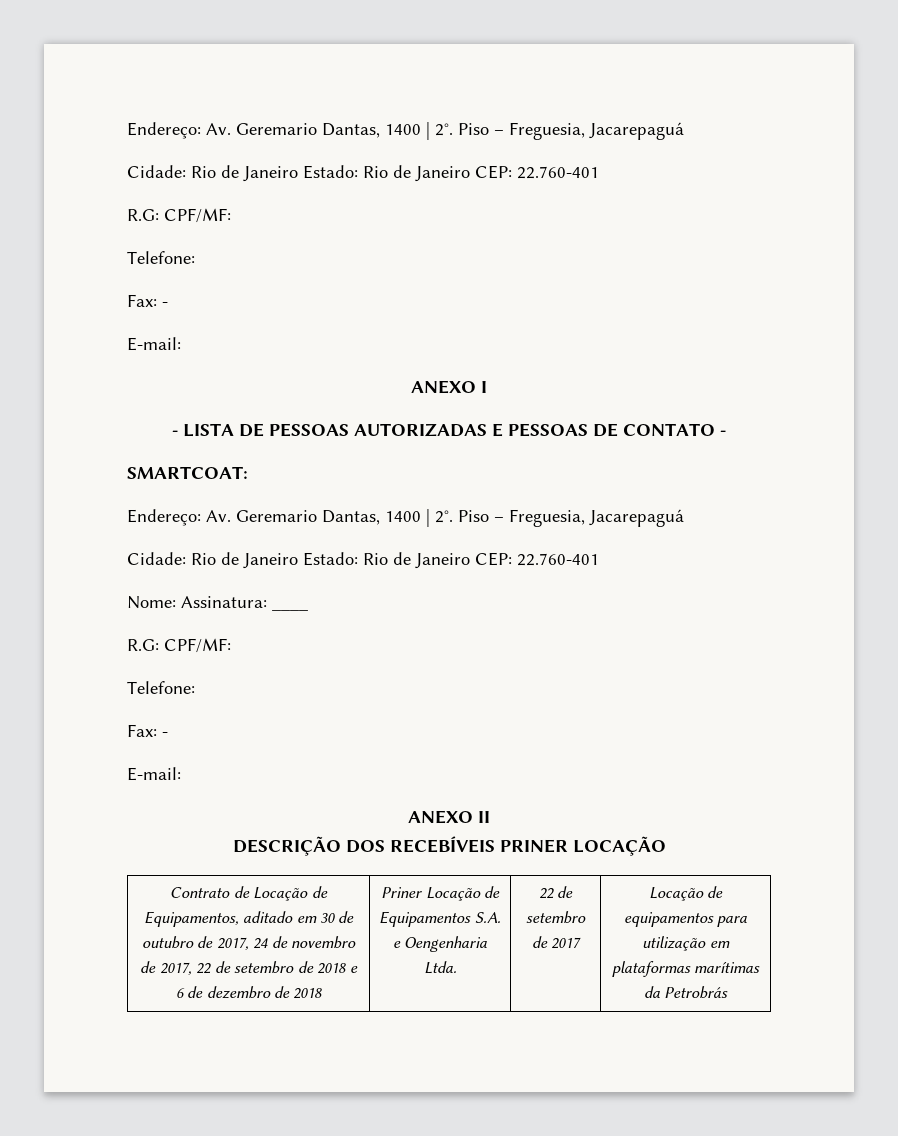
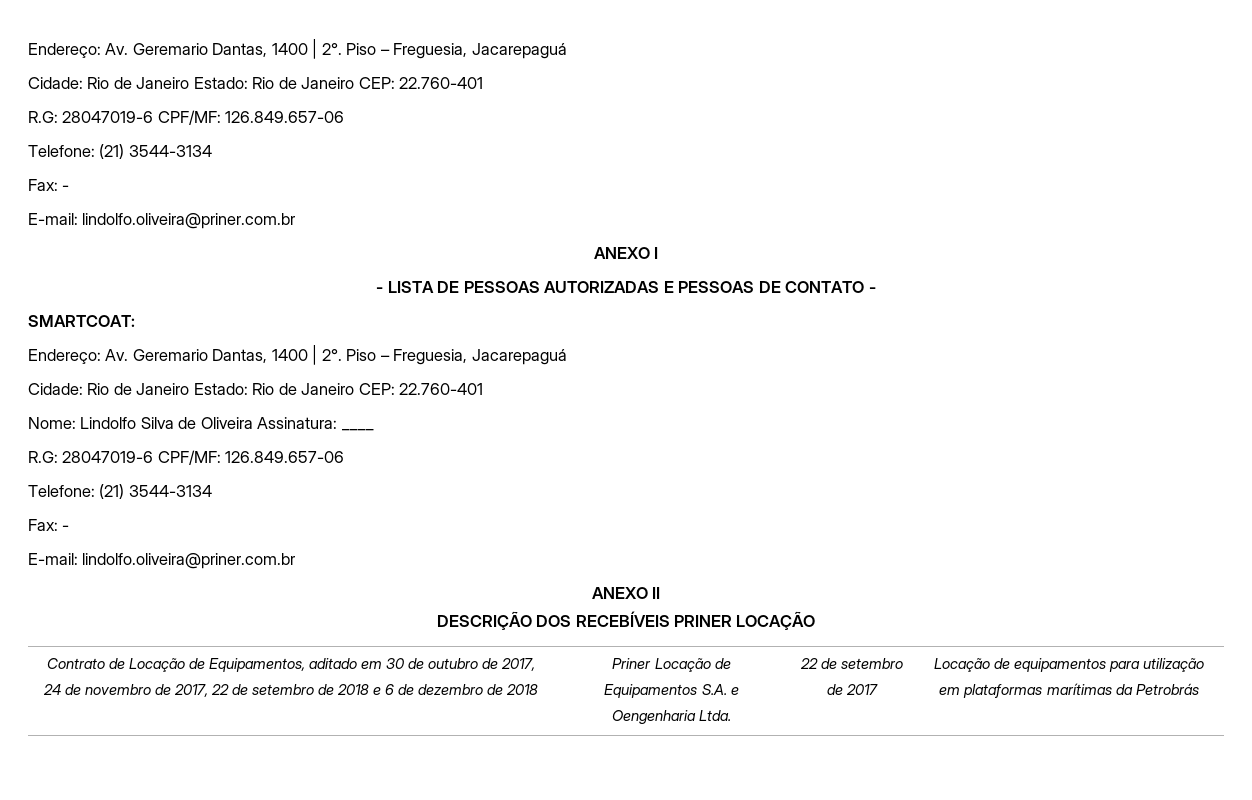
[164,208,231,223] [127,251,195,264] [127,294,168,307] [127,337,181,351] CPF/MF: // Telefone: // Fax: - // E-mail: -> [62,110,345,125] [28,144,212,159] [28,179,70,191] [28,213,296,229] 28047019-6 CPF/MF: 126.849.657-06 // Telefone: (21) 3544-3134 // Fax: - // E-mail: lindolfo.oliveira@priner.com.br
(176, 602) none -> [80,417,253,429] Lindolfo Silva de Oliveira
[164,638,231,653] [127,681,195,694] [127,724,168,737] [127,767,181,781] CPF/MF: // Telefone: // Fax: - // E-mail: -> [62,450,345,465] [28,484,212,499] [28,519,70,531] [28,553,296,569] 28047019-6 CPF/MF: 126.849.657-06 // Telefone: (21) 3544-3134 // Fax: - // E-mail: lindolfo.oliveira@priner.com.br

